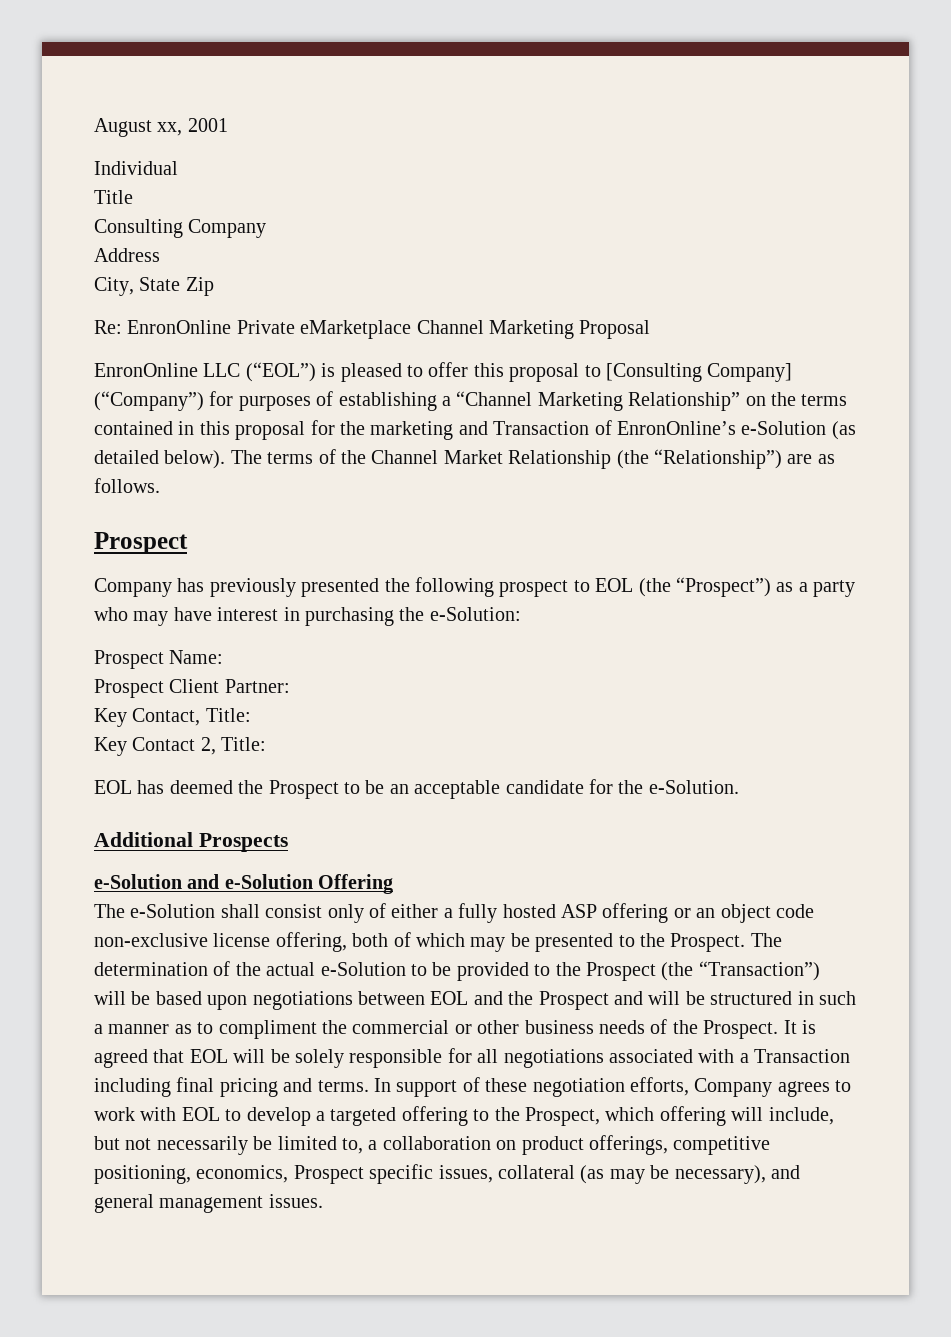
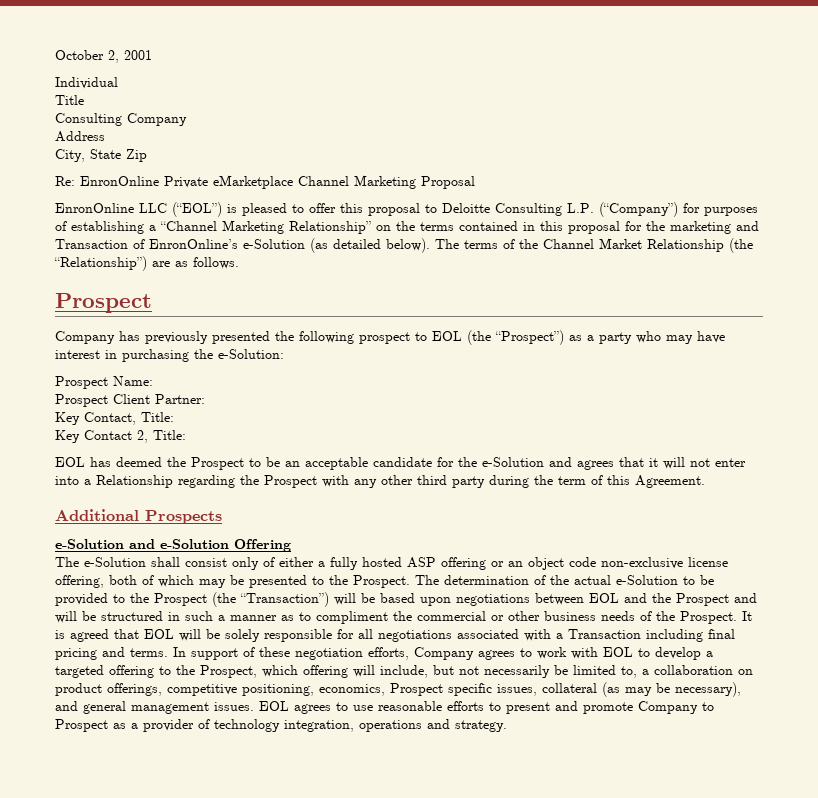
[94,118,183,137] August xx, -> [55,50,119,63] October 2,
[605,363,793,382] [Consulting Company] -> [442,203,594,216] Deloitte Consulting L.P.
[648,780,739,794] e-Solution. -> [482,457,746,470] [55,475,705,488] e-Solution and agrees that it will not enter into a Relationship regarding the Prospect with any other third party during the term of this Agreement.
(323, 1201) none -> [259,701,714,714] [55,719,507,732] EOL agrees to use reasonable efforts to present and promote Company to Prospect as a provider of technology integration, operations and strategy.

